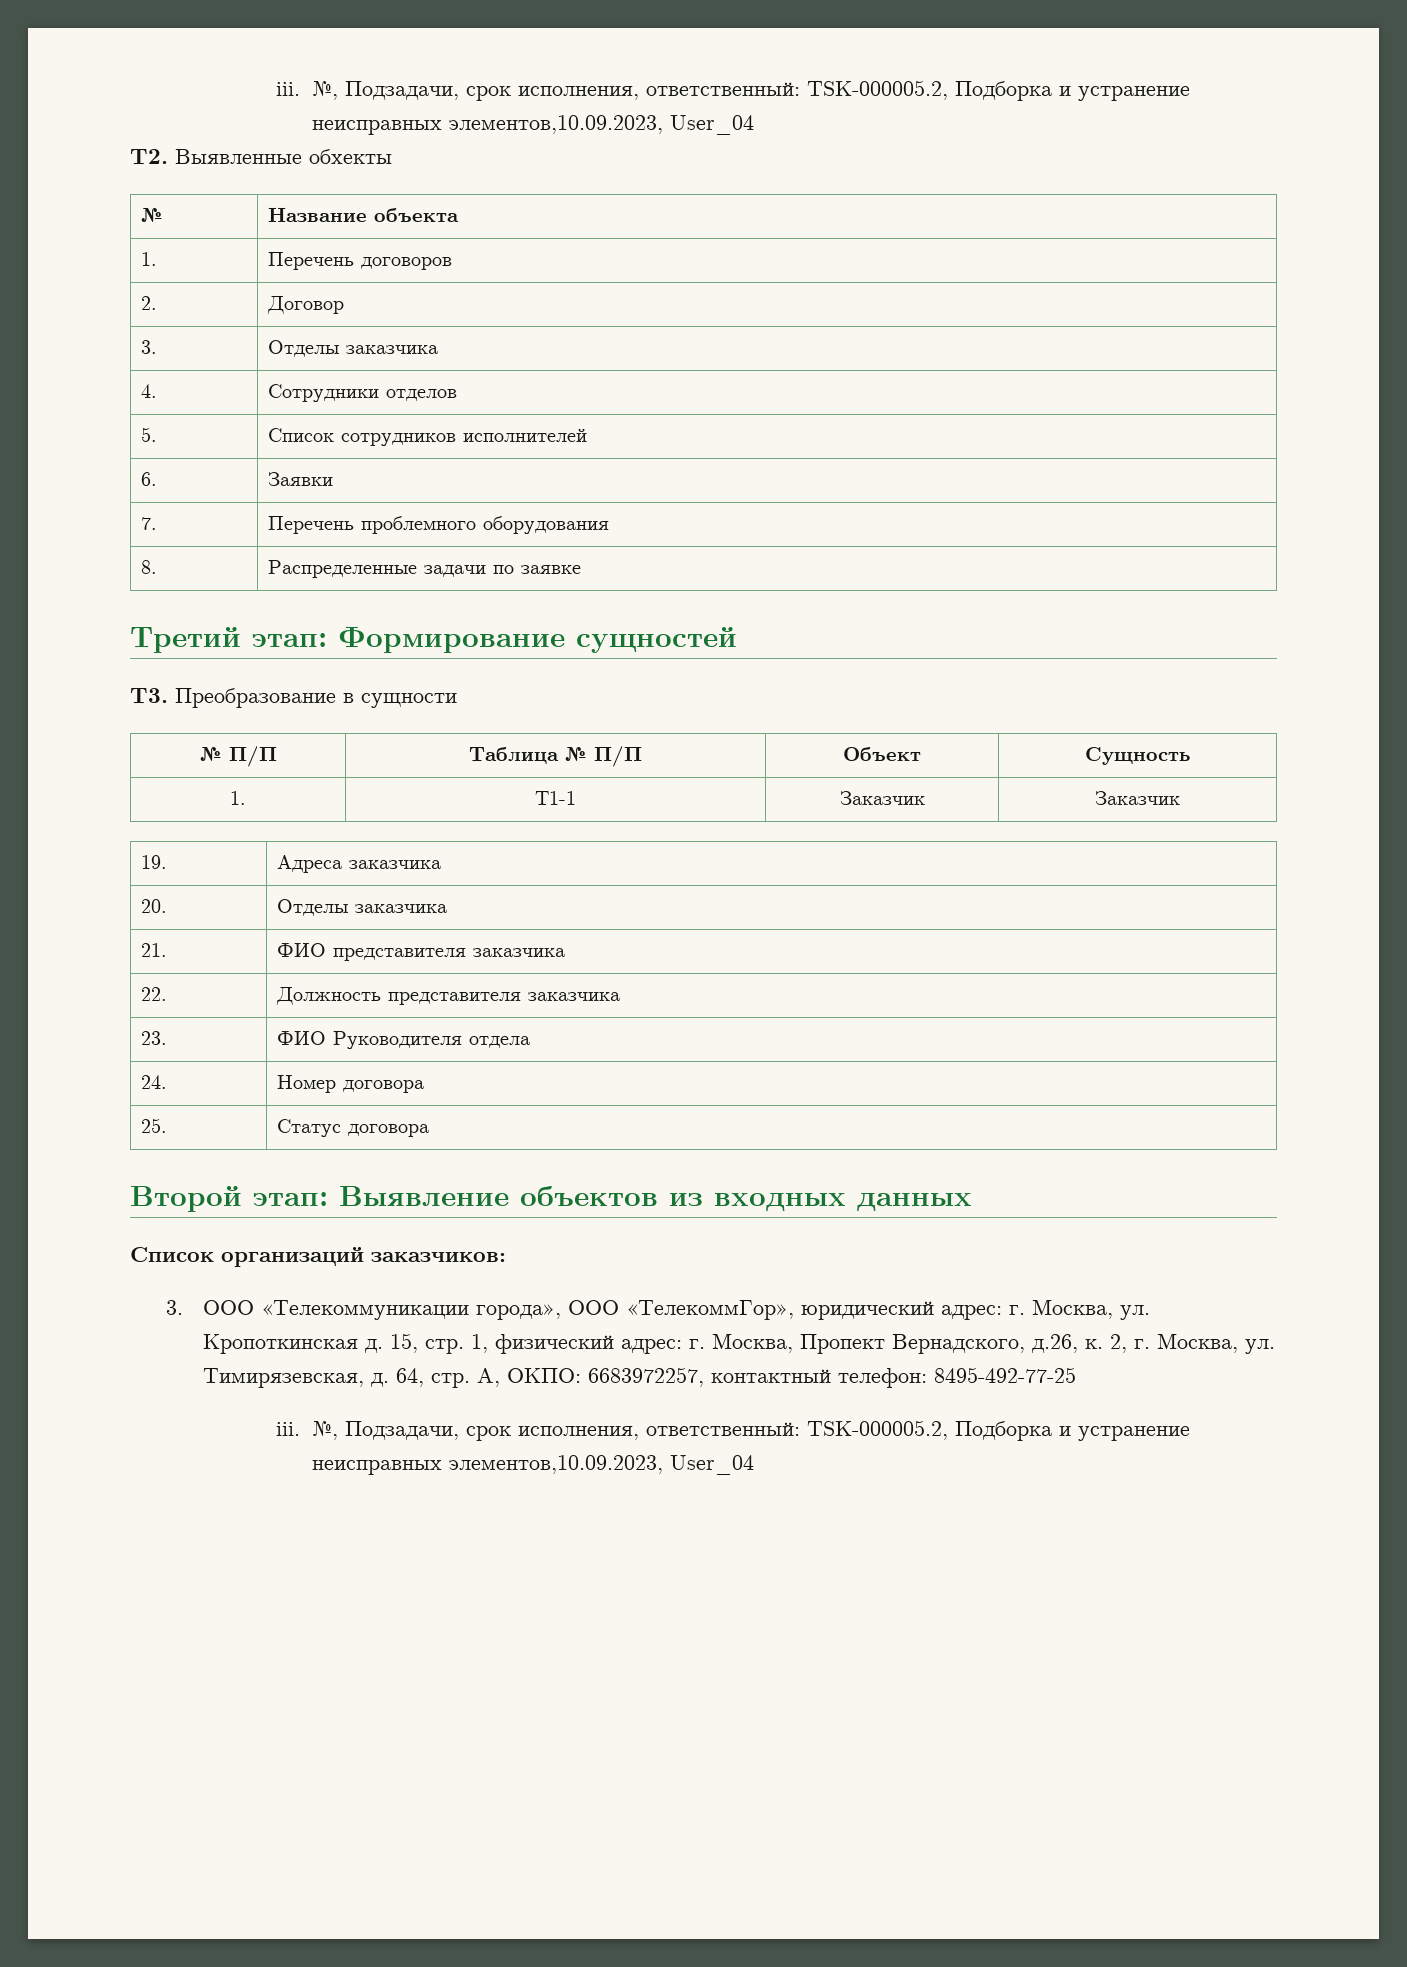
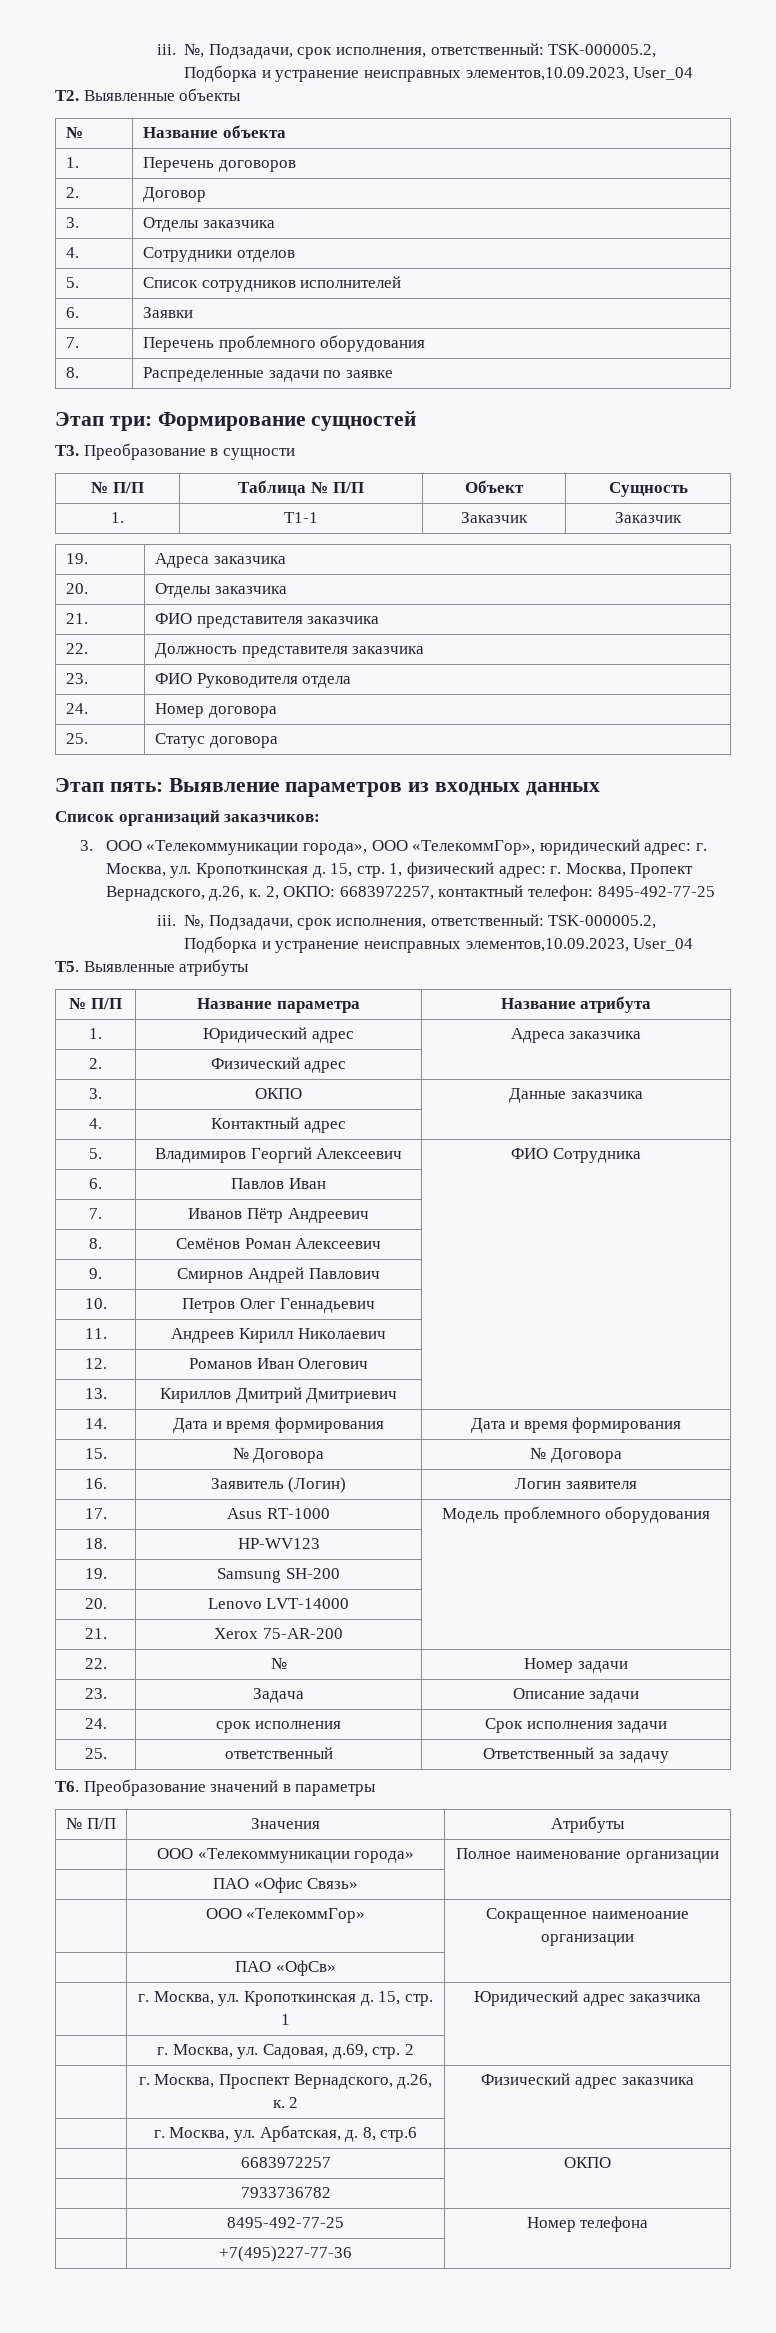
[309,149,392,164] обхекты -> [179,88,242,101] объекты
[130,627,327,653] Третий этап: -> [55,412,152,431] Этап три:
[130,1186,658,1212] Второй этап: Выявление объектов -> [55,778,403,797] Этап пять: Выявление параметров
[1133,1333,1275,1354] [202,1368,500,1388] г. Москва, ул. Тимирязевская, д. 64, стр. А, -> (279, 893) none
(754, 1465) none -> [55,959,250,976] [69,998,122,1009] [197,998,360,1013] [500,996,652,1013] [89,1028,102,1039] [203,1027,354,1043] [510,1028,642,1043] [89,1058,102,1069] [210,1057,347,1073] [89,1088,102,1099] [255,1088,302,1099] [509,1088,643,1103] [89,1118,102,1129] [211,1117,346,1133] [89,1148,102,1159] [154,1147,403,1163] [511,1148,641,1163] [89,1178,102,1189] [231,1178,326,1189] [89,1208,102,1219] [188,1208,369,1223] [89,1238,102,1249] [175,1238,382,1249] [89,1268,102,1279] [177,1267,380,1283] [84,1298,107,1309] [182,1298,375,1313] [84,1328,107,1339] [171,1328,386,1343] [84,1358,107,1369] [188,1358,369,1369] [84,1388,107,1399] [159,1387,398,1403] [84,1418,107,1429] [173,1417,384,1433] [470,1417,682,1433] [84,1448,107,1459] [232,1447,325,1463] [530,1447,622,1463] [84,1478,107,1489] [210,1477,347,1493] [515,1478,637,1489] [84,1508,107,1519] [227,1508,330,1519] [441,1506,711,1523] [84,1538,107,1549] [237,1538,320,1549] [84,1568,107,1579] [217,1568,340,1583] [84,1598,107,1609] [207,1598,350,1609] [84,1628,107,1639] [214,1628,343,1639] [84,1658,107,1669] [270,1657,287,1669] [524,1658,628,1673] [84,1688,107,1699] [253,1688,304,1703] [512,1688,640,1703] [84,1718,107,1729] [216,1721,341,1733] [484,1718,668,1733] [84,1748,107,1759] [224,1747,333,1759] [483,1747,669,1763] [55,1779,377,1796] [66,1817,116,1829] [251,1818,320,1829] [551,1816,625,1833] [156,1848,415,1863] [456,1848,719,1863] [212,1877,359,1893] [205,1908,366,1923] [486,1908,689,1923] [541,1934,634,1946] [235,1960,336,1976] [138,1991,433,2006] [281,2014,290,2025] [473,1990,702,2006] [157,2044,414,2059] [138,2074,433,2089] [272,2097,299,2108] [481,2073,694,2089] [153,2125,418,2142] [240,2157,331,2168] [564,2157,611,2168] [240,2187,331,2198] [227,2217,344,2228] [526,2216,649,2232] [219,2246,352,2262] // Т5. Выявленные атрибуты // № П/П | Название параметра | Название атрибута // 1. | Юридический адрес | Адреса заказчика // 2. | Физический адрес | // 3. | ОКПО | Данные заказчика // 4. | Контактный адрес | // 5. | Владимиров Георгий Алексеевич | ФИО Сотрудника // 6. | Павлов Иван | // 7. | Иванов Пётр Андреевич | // 8. | Семёнов Роман Алексеевич | // 9. | Смирнов Андрей Павлович | // 10. | Петров Олег Геннадьевич | // 11. | Андреев Кирилл Николаевич | // 12. | Романов Иван Олегович | // 13. | Кириллов Дмитрий Дмитриевич | // 14. | Дата и время формирования | Дата и время формирования // 15. | № Договора | № Договора // 16. | Заявитель (Логин) | Логин заявителя // 17. | Asus RT-1000 | Модель проблемного оборудования // 18. | HP-WV123 | // 19. | Samsung SH-200 | // 20. | Lenovo LVT-14000 | // 21. | Xerox 75-AR-200 | // 22. | № | Номер задачи // 23. | Задача | Описание задачи // 24. | срок исполнения | Срок исполнения задачи // 25. | ответственный | Ответственный за задачу // Т6. Преобразование значений в параметры // № П/П | Значения | Атрибуты // | ООО «Телекоммуникации города» | Полное наименование организации // | ПАО «Офис Связь» | // | ООО «ТелекоммГор» | Сокращенное наименоание организации // | ПАО «ОфСв» | // | г. Москва, ул. Кропоткинская д. 15, стр. 1 | Юридический адрес заказчика // | г. Москва, ул. Садовая, д.69, стр. 2 | // | г. Москва, Проспект Вернадского, д.26, к. 2 | Физический адрес заказчика // | г. Москва, ул. Арбатская, д. 8, стр.6 | // | 6683972257 | ОКПО // | 7933736782 | // | 8495-492-77-25 | Номер телефона // | +7(495)227-77-36 |

